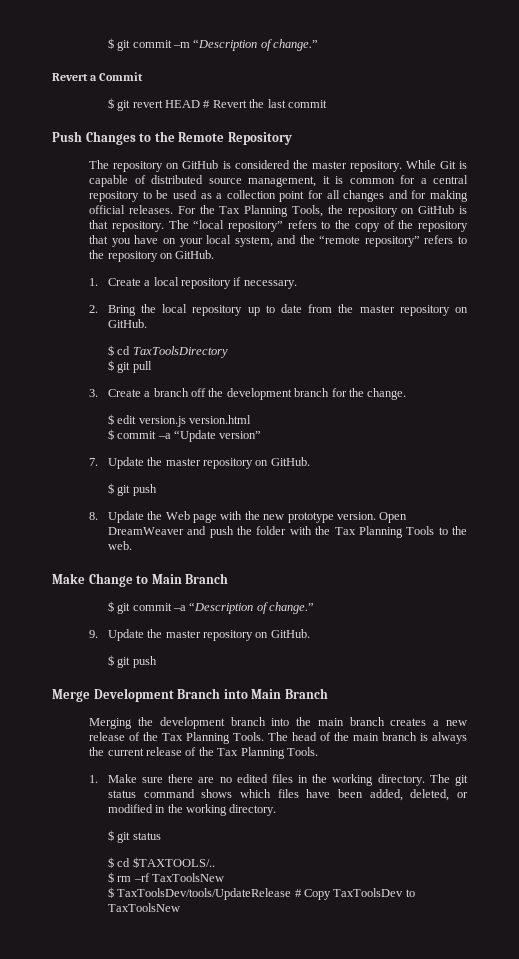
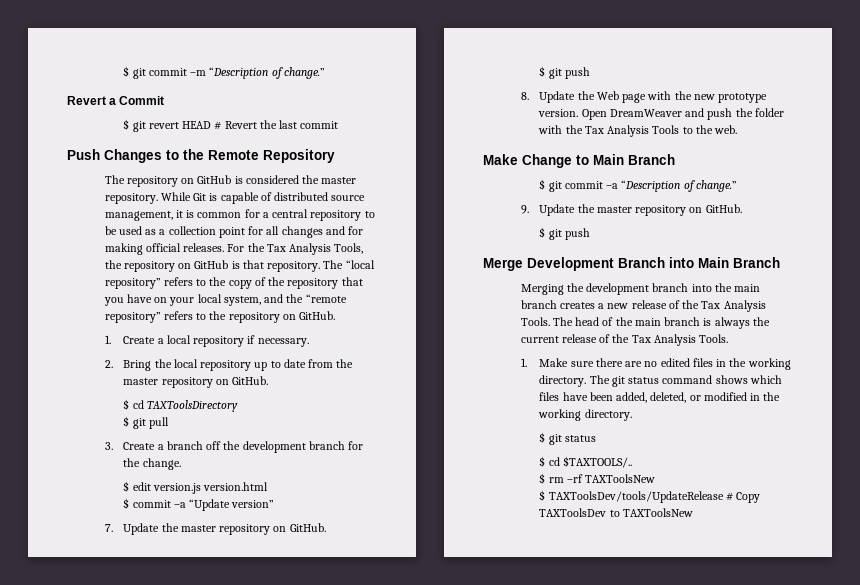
[244,205,289,217] Planning -> [289,243,332,255] Analysis
[132,346,228,358] TaxToolsDirectory -> [146,400,238,412] TAXToolsDirectory
[358,526,403,538] Planning -> [607,125,650,137] Analysis
[186,732,231,744] Planning -> [723,300,766,312] Analysis
[240,747,285,759] Planning -> [653,334,696,346] Analysis
[152,873,225,882] [107,887,292,900] TaxToolsNew // $ TaxToolsDev/tools/UpdateRelease -> [585,474,656,483] [539,490,724,503] TAXToolsNew // $ TAXToolsDev/tools/UpdateRelease
[333,888,415,897] [107,903,180,912] TaxToolsDev to TaxToolsNew -> [539,508,693,517] TAXToolsDev to TAXToolsNew

